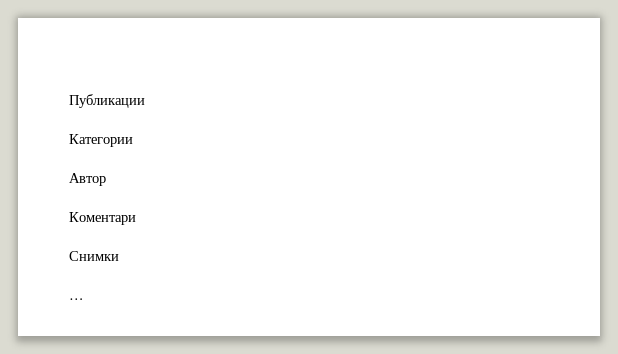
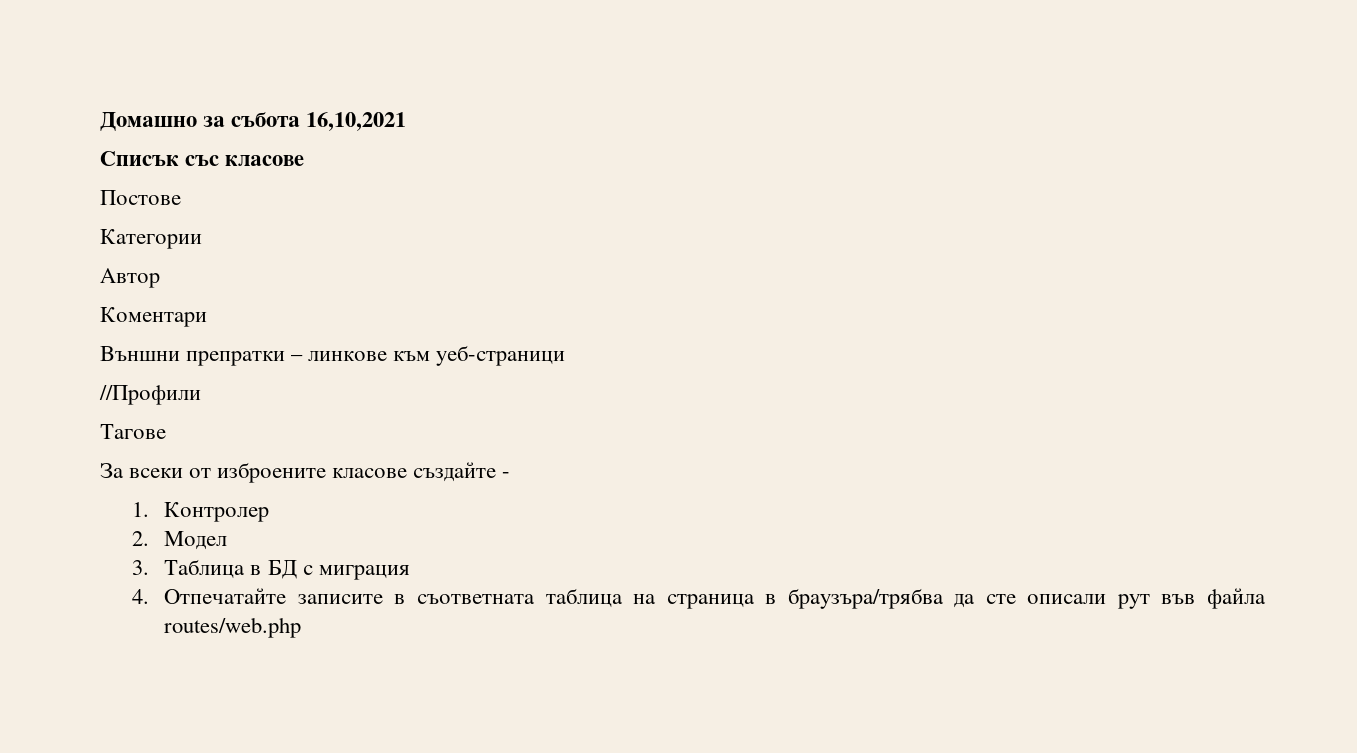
[69,94,145,108] [69,134,133,147] [69,173,106,186] [69,212,136,225] [69,251,119,261] [69,298,84,300] Публикации // Категории // Автор // Коментари // Снимки // … -> [100,112,407,131] [100,151,305,166] [100,190,181,205] [100,229,202,249] [100,268,160,288] [100,307,207,327] [100,345,566,366] [99,385,201,405] [100,424,166,439] [100,462,511,483] [132,502,270,522] [132,531,228,550] [132,559,410,580] [132,588,1266,609] [164,617,302,638] Домашно за събота 16,10,2021 // Списък със класове // Постове // Категории // Автор // Коментари // Външни препратки – линкове към уеб-страници // //Профили // Тагове // За всеки от изброените класове създайте - // 1. Контролер // 2. Модел // 3. Таблица в БД с миграция // 4. Отпечатайте записите в съответната таблица на страница в браузъра/трябва да сте описали рут във файла routes/web.php

